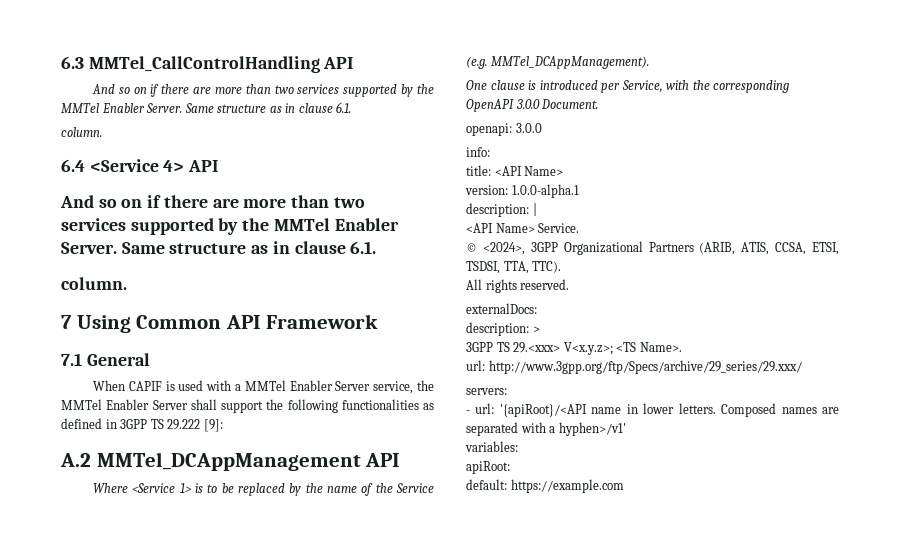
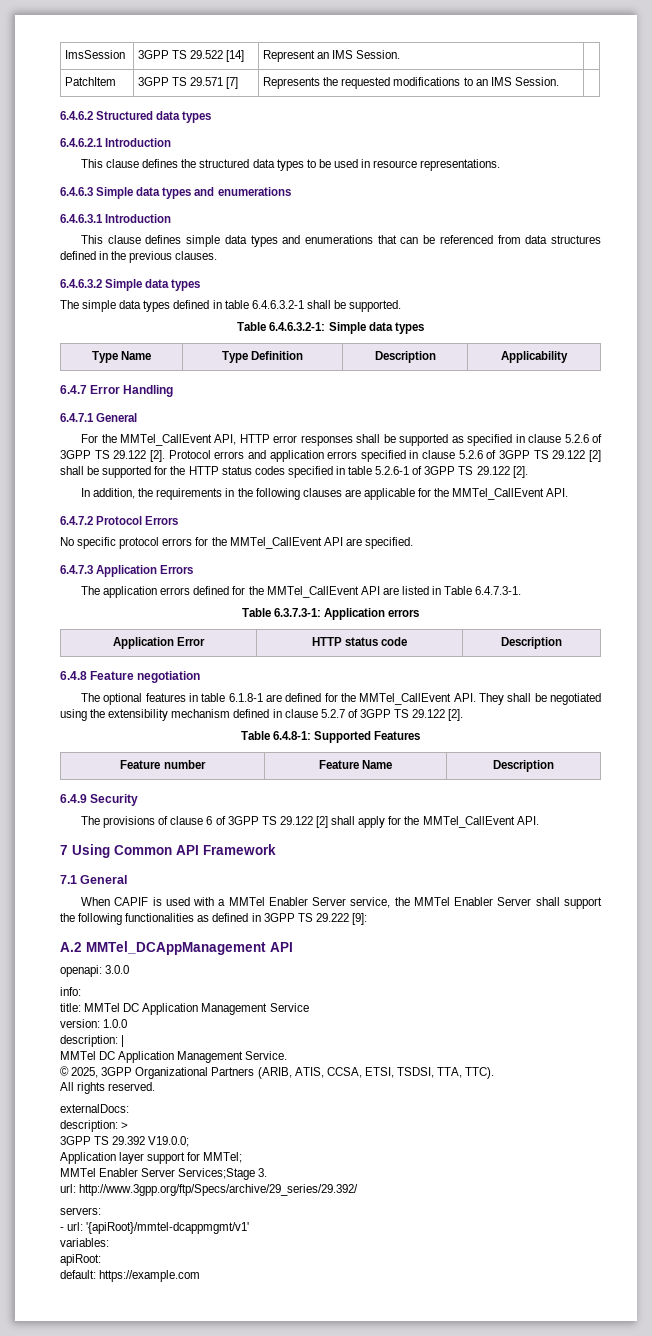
[61,56,354,73] [91,84,435,97] [61,102,352,113] [61,127,102,137] [61,159,219,172] [60,195,365,208] [61,218,399,235] [61,241,377,254] [61,277,127,290] 6.3 MMTel_CallControlHandling API // And so on if there are more than two services supported by the MMTel Enabler Server. Same structure as in clause 6.1. // column. // 6.4 <Service 4> API // And so on if there are more than two services supported by the MMTel Enabler Server. Same structure as in clause 6.1. // column. -> [65,50,126,59] [138,50,245,62] [263,50,401,62] [65,77,117,86] [138,77,239,89] [263,77,559,89] [60,111,212,123] [60,138,172,147] [81,159,501,171] [60,187,291,199] [60,214,172,223] [81,235,601,247] [60,251,218,263] [60,279,201,291] [60,300,402,312] [237,322,424,334] [91,351,152,363] [221,351,304,363] [374,351,436,363] [501,351,568,363] [60,385,174,397] [60,413,138,422] [81,434,602,446] [60,450,601,462] [60,466,528,478] [81,488,569,500] [60,516,179,525] [60,537,413,549] [60,565,194,577] [81,586,522,598] [241,608,420,620] [112,637,206,649] [311,637,408,646] [501,637,562,649] [60,671,201,683] [81,693,602,705] [60,709,464,721] [240,731,421,743] [120,760,206,769] [318,760,393,769] [493,760,554,772] [60,794,139,806] [81,816,539,828] ImsSession | 3GPP TS 29.522 [14] | Represent an IMS Session. | // PatchItem | 3GPP TS 29.571 [7] | Represents the requested modifications to an IMS Session. | // 6.4.6.2 Structured data types // 6.4.6.2.1 Introduction // This clause defines the structured data types to be used in resource representations. // 6.4.6.3 Simple data types and enumerations // 6.4.6.3.1 Introduction // This clause defines simple data types and enumerations that can be referenced from data structures defined in the previous clauses. // 6.4.6.3.2 Simple data types // The simple data types defined in table 6.4.6.3.2-1 shall be supported. // Table 6.4.6.3.2-1: Simple data types // Type Name | Type Definition | Description | Applicability // 6.4.7 Error Handling // 6.4.7.1 General // For the MMTel_CallEvent API, HTTP error responses shall be supported as specified in clause 5.2.6 of 3GPP TS 29.122 [2]. Protocol errors and application errors specified in clause 5.2.6 of 3GPP TS 29.122 [2] shall be supported for the HTTP status codes specified in table 5.2.6-1 of 3GPP TS 29.122 [2]. // In addition, the requirements in the following clauses are applicable for the MMTel_CallEvent API. // 6.4.7.2 Protocol Errors // No specific protocol errors for the MMTel_CallEvent API are specified. // 6.4.7.3 Application Errors // The application errors defined for the MMTel_CallEvent API are listed in Table 6.4.7.3-1. // Table 6.3.7.3-1: Application errors // Application Error | HTTP status code | Description // 6.4.8 Feature negotiation // The optional features in table 6.1.8-1 are defined for the MMTel_CallEvent API. They shall be negotiated using the extensibility mechanism defined in clause 5.2.7 of 3GPP TS 29.122 [2]. // Table 6.4.8-1: Supported Features // Feature number | Feature Name | Description // 6.4.9 Security // The provisions of clause 6 of 3GPP TS 29.122 [2] shall apply for the MMTel_CallEvent API.
[92,483,435,496] [466,56,649,69] [466,80,790,93] [466,99,599,112] // Where <Service 1> is to be replaced by the name of the Service (e.g. MMTel_DCAppManagement). // One clause is introduced per Service, with the corresponding OpenAPI 3.0.0 Document. -> (293, 947) none
[494,166,564,176] <API Name> -> [84,1003,309,1015] MMTel DC Application Management Service
[511,184,579,198] 1.0.0-alpha.1 -> [103,1019,128,1028] 1.0.0
[466,223,535,233] <API Name> -> [60,1051,244,1063] MMTel DC Application Management
[482,242,525,255] <2024>, -> [71,1067,99,1078] 2025,
[513,342,682,355] [466,360,802,374] 29.<xxx> V<x.y.z>; <TS Name>. // url: http://www.3gpp.org/ftp/Specs/archive/29_series/29.xxx/ -> [112,1136,190,1147] [60,1152,243,1164] [60,1168,268,1180] [60,1184,359,1196] 29.392 V19.0.0; // Application layer support for MMTel; // MMTel Enabler Server Services;Stage 3. // url: http://www.3gpp.org/ftp/Specs/archive/29_series/29.392/
[499,403,839,417] [466,422,626,436] '{apiRoot}/<API name in lower letters. Composed names are separated with a hyphen>/v1' -> [86,1222,250,1234] '{apiRoot}/mmtel-dcappmgmt/v1'

